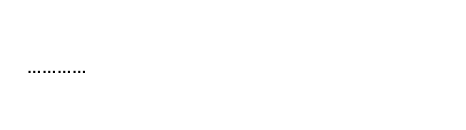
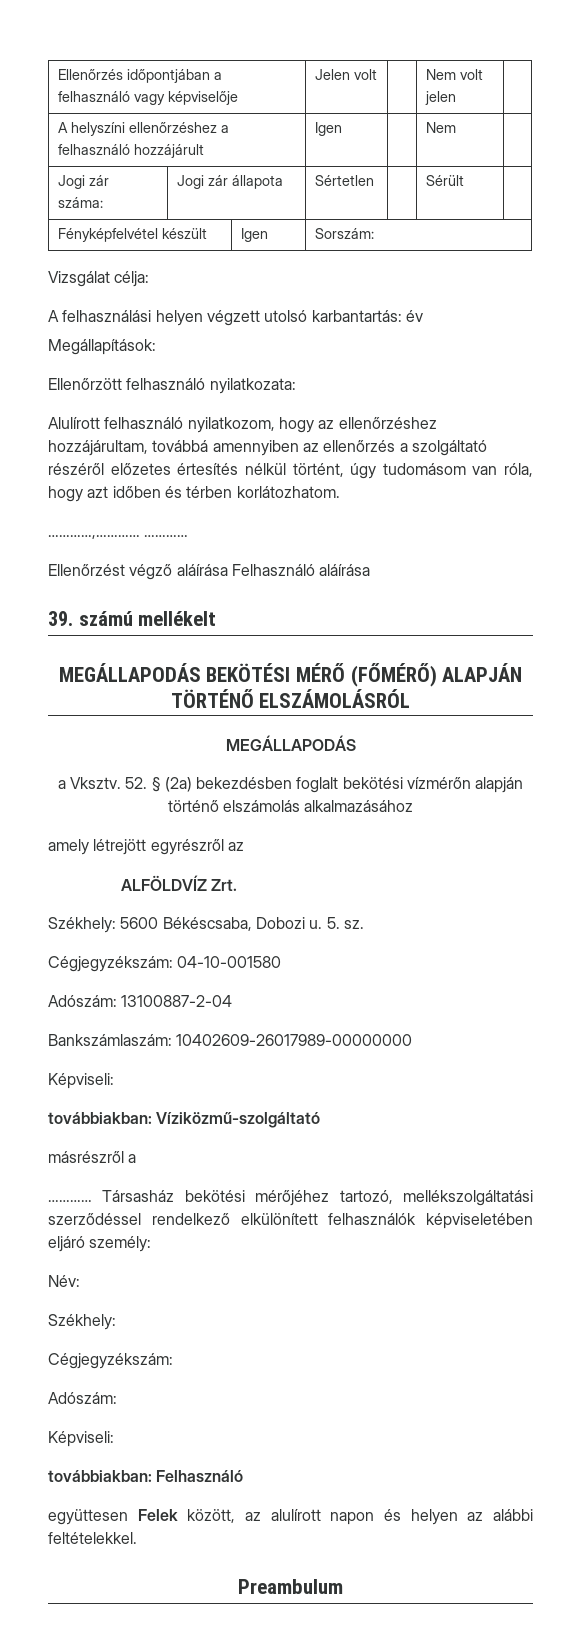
[27,70,87,73] ………… -> [58,69,223,83] [58,91,239,105] [315,69,378,80] [426,69,484,80] [425,91,457,105] [58,122,230,136] [58,144,205,158] [315,122,343,136] [426,122,457,133] [58,175,110,189] [58,197,104,208] [177,175,284,189] [315,175,375,186] [426,175,465,186] [58,228,208,242] [241,228,269,242] [315,228,375,239] [48,271,150,287] [48,310,423,326] [48,339,156,355] [48,378,296,394] [48,417,437,433] [48,440,487,456] [48,463,533,479] [48,486,340,502] [48,535,189,539] [48,564,371,580] [48,611,217,626] [58,663,523,687] [170,689,411,708] [225,735,356,751] [57,777,524,793] [167,800,414,812] [48,839,244,855] [120,875,238,891] [48,917,364,933] [48,956,282,972] [48,995,233,1007] [48,1034,413,1046] [48,1073,114,1089] [48,1112,321,1128] [48,1151,137,1163] [48,1190,534,1206] [48,1213,533,1229] [48,1236,152,1252] [48,1275,80,1287] [48,1314,116,1330] [48,1353,173,1369] [48,1392,117,1404] [48,1431,114,1447] [48,1470,244,1482] [48,1509,533,1525] [48,1532,137,1544] [238,1579,343,1594] Ellenőrzés időpontjában a felhasználó vagy képviselője | Jelen volt | | Nem volt jelen | // A helyszíni ellenőrzéshez a felhasználó hozzájárult | Igen | | Nem | // Jogi zár száma: | Jogi zár állapota | Sértetlen | | Sérült | // Fényképfelvétel készült | Igen | Sorszám: // Vizsgálat célja: // A felhasználási helyen végzett utolsó karbantartás: év // Megállapítások: // Ellenőrzött felhasználó nyilatkozata: // Alulírott felhasználó nyilatkozom, hogy az ellenőrzéshez hozzájárultam, továbbá amennyiben az ellenőrzés a szolgáltató részéről előzetes értesítés nélkül történt, úgy tudomásom van róla, hogy azt időben és térben korlátozhatom. // …………,………… ………… // Ellenőrzést végző aláírása Felhasználó aláírása // 39. számú mellékelt // MEGÁLLAPODÁS BEKÖTÉSI MÉRŐ (FŐMÉRŐ) ALAPJÁN TÖRTÉNŐ ELSZÁMOLÁSRÓL // MEGÁLLAPODÁS // a Vksztv. 52. § (2a) bekezdésben foglalt bekötési vízmérőn alapján történő elszámolás alkalmazásához // amely létrejött egyrészről az // ALFÖLDVÍZ Zrt. // Székhely: 5600 Békéscsaba, Dobozi u. 5. sz. // Cégjegyzékszám: 04-10-001580 // Adószám: 13100887-2-04 // Bankszámlaszám: 10402609-26017989-00000000 // Képviseli: // továbbiakban: Víziközmű-szolgáltató // másrészről a // ………… Társasház bekötési mérőjéhez tartozó, mellékszolgáltatási szerződéssel rendelkező elkülönített felhasználók képviseletében eljáró személy: // Név: // Székhely: // Cégjegyzékszám: // Adószám: // Képviseli: // továbbiakban: Felhasználó // együttesen Felek között, az alulírott napon és helyen az alábbi feltételekkel. // Preambulum

